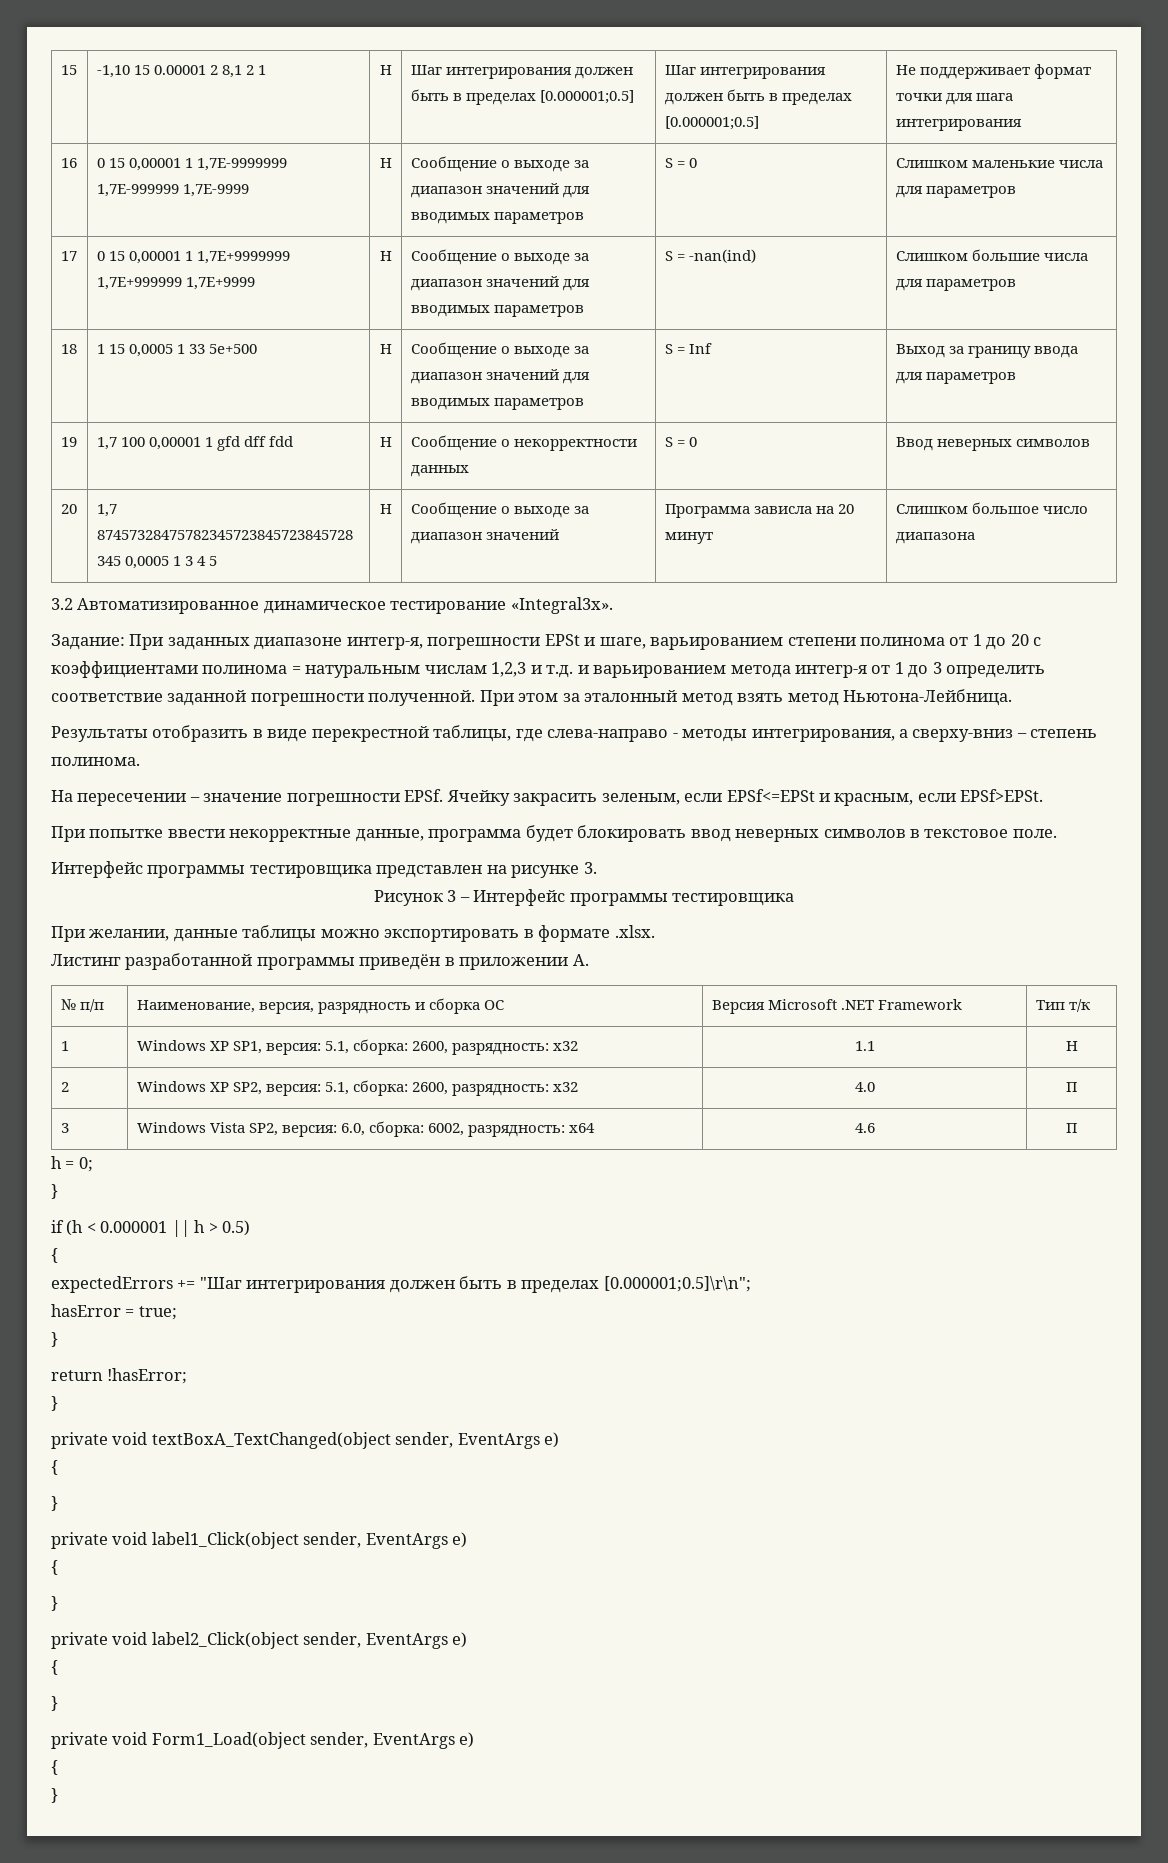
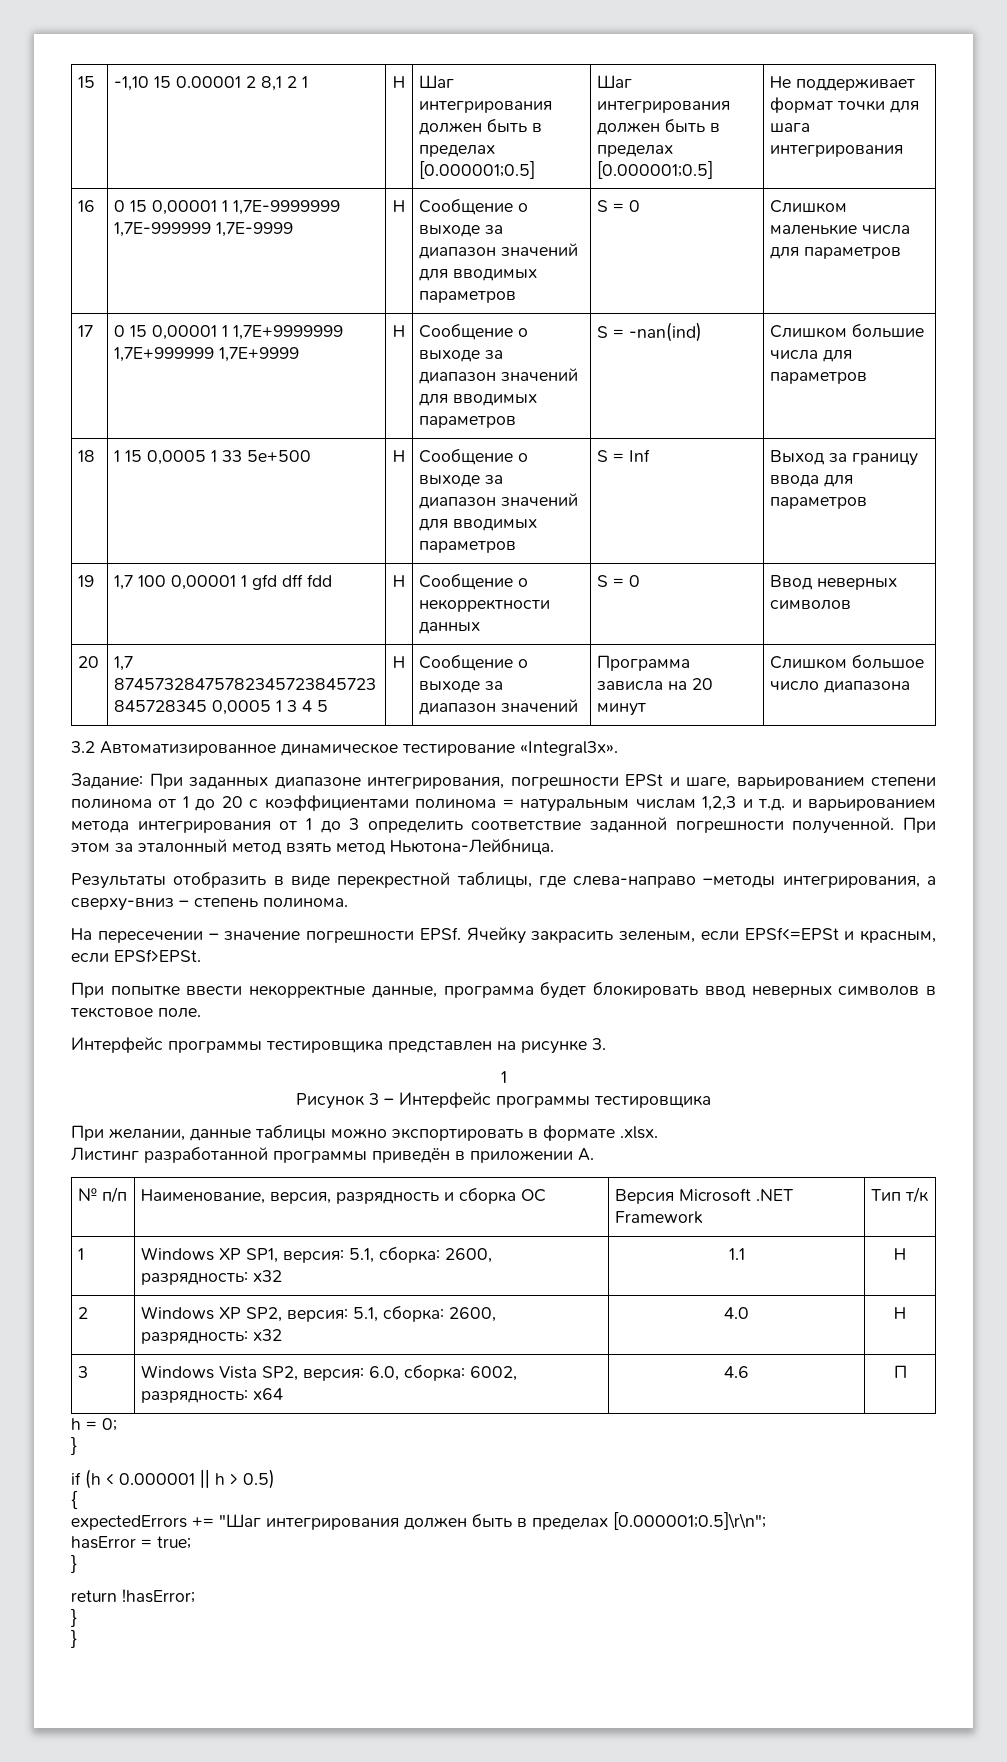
[346,637,423,650] интегр-я, -> [367,777,504,789] интегрирования,
[795,665,868,678] интегр-я -> [137,821,271,833] интегрирования
[672,729,748,742] - методы -> [703,876,776,888] –методы
(597, 868) none -> [500,1071,507,1083] // 1
[1066,1082,1077,1092] П -> [894,1307,906,1319] Н
[51,1432,560,1449] [51,1460,58,1475] [51,1496,58,1511] [51,1532,468,1549] [51,1560,58,1575] [51,1596,58,1611] [51,1632,468,1649] [51,1660,58,1675] [51,1696,58,1711] [51,1732,475,1749] [51,1760,58,1775] // private void textBoxA_TextChanged(object sender, EventArgs e) // { // } // private void label1_Click(object sender, EventArgs e) // { // } // private void label2_Click(object sender, EventArgs e) // { // } // private void Form1_Load(object sender, EventArgs e) // { -> (77, 1618) none

